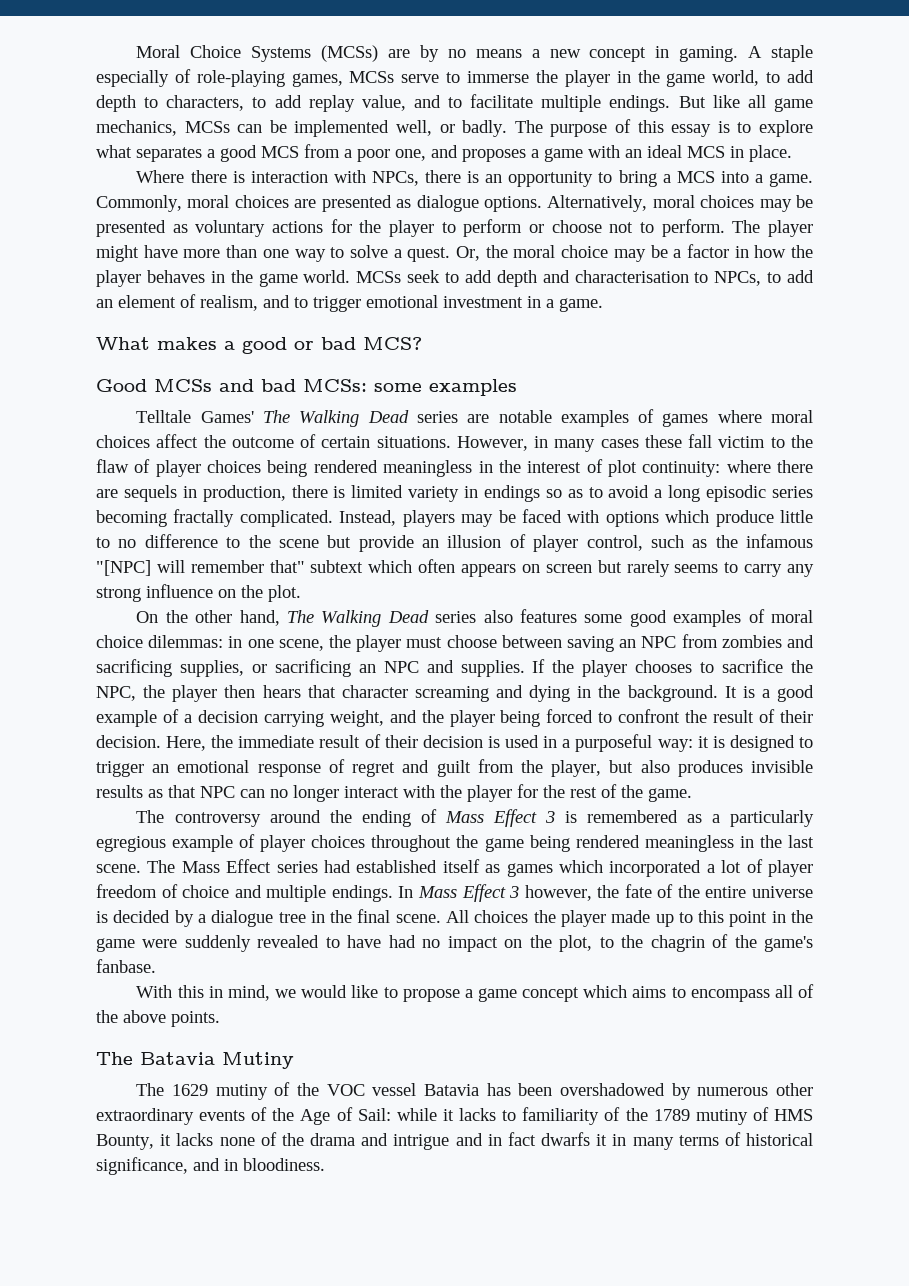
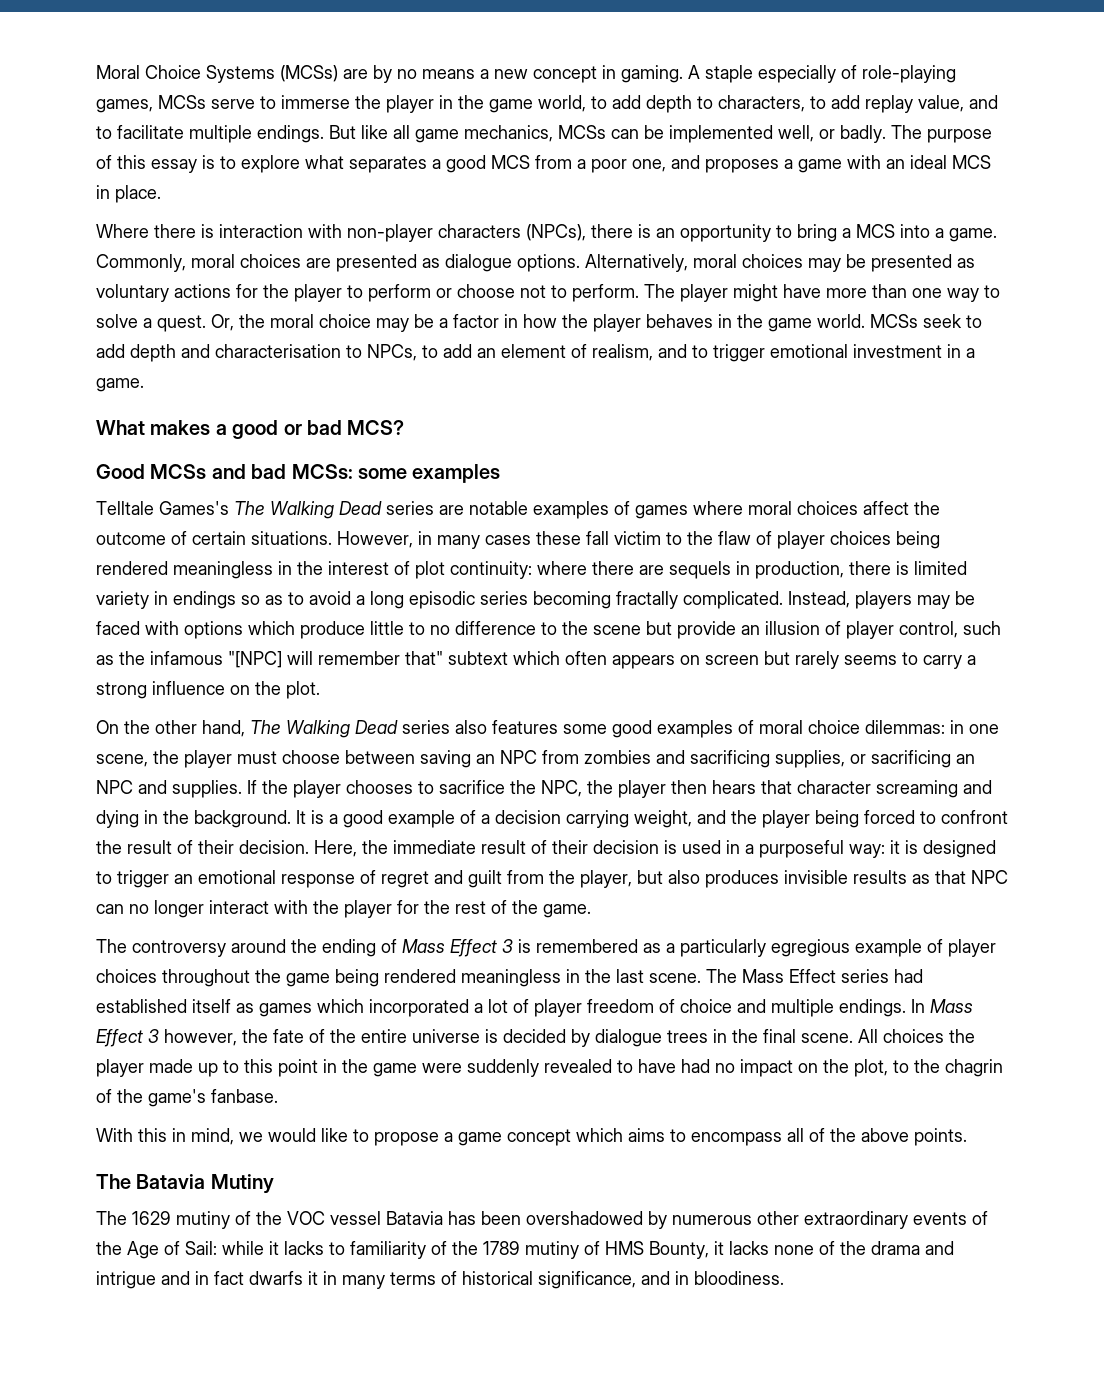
[371,171,419,186] NPCs, -> [347,224,586,242] non-player characters (NPCs),
[200,411,254,423] Games' -> [159,501,229,515] Games's
[787,564,815,577] any -> [967,655,976,665] a
[197,910,306,927] a dialogue tree -> [595,1029,708,1047] dialogue trees

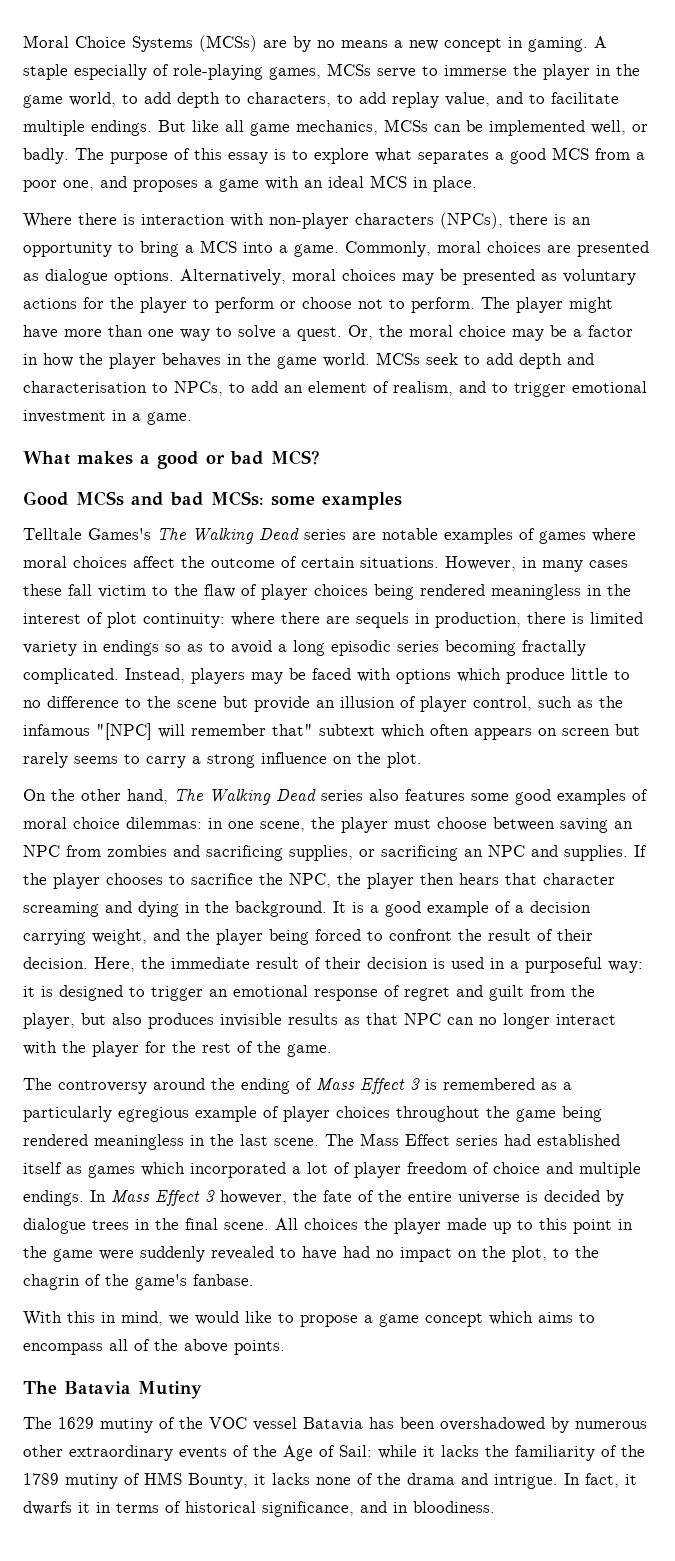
[329,1242,345,1255] to -> [485,1445,509,1457] the
[96,1271,244,1289] intrigue and in fact -> [494,1473,637,1489] intrigue. In fact, it
[342,1275,385,1289] many -> (111, 1507) none

